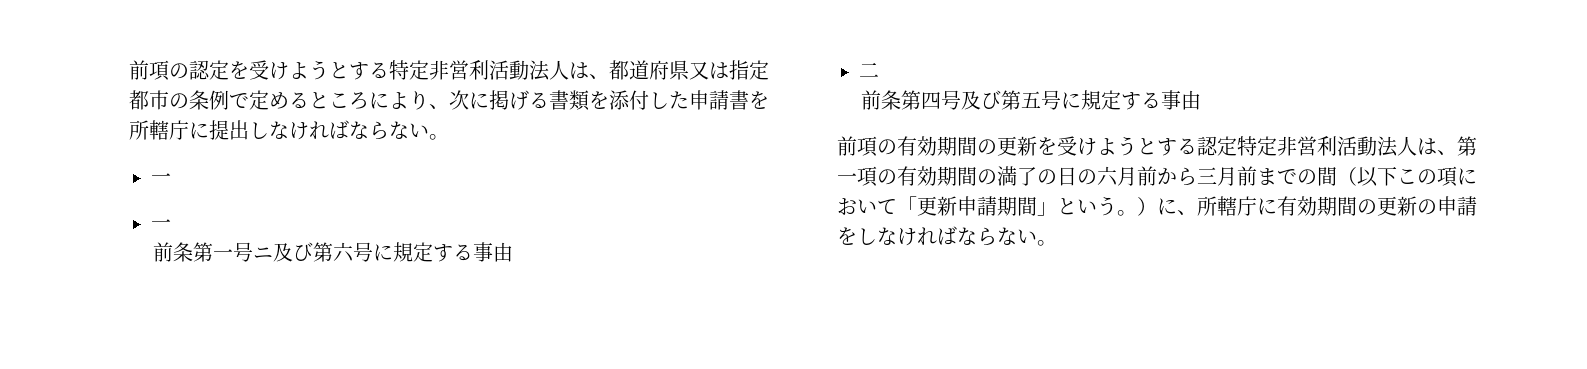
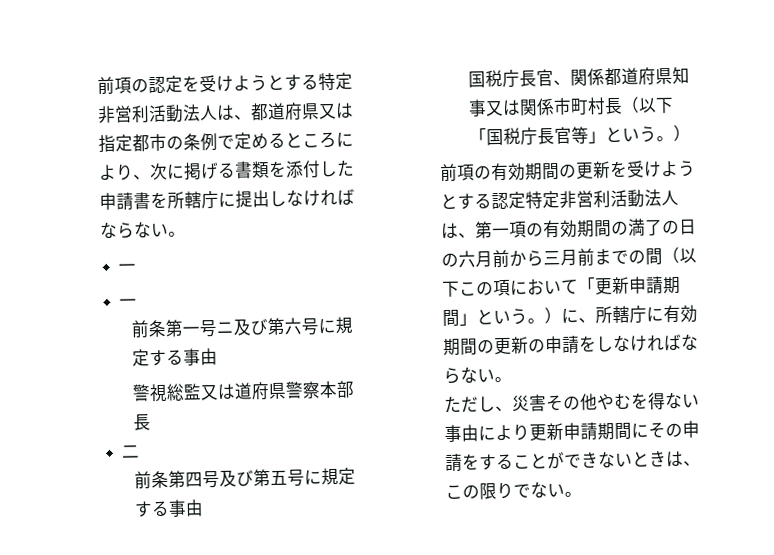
(513, 252) none -> [132,380,356,403] [133,414,152,431] // 警視総監又は道府県警察本部長
(1201, 100) none -> [468,66,691,88] [468,96,675,117] [469,124,692,146] // 国税庁長官、関係都道府県知事又は関係市町村長（以下「国税庁長官等」という。）
(1058, 243) none -> [443,391,700,414] [443,420,700,443] [444,450,701,473] [444,481,582,500] // ただし、災害その他やむを得ない事由により更新申請期間にその申請をすることができないときは、この限りでない。

